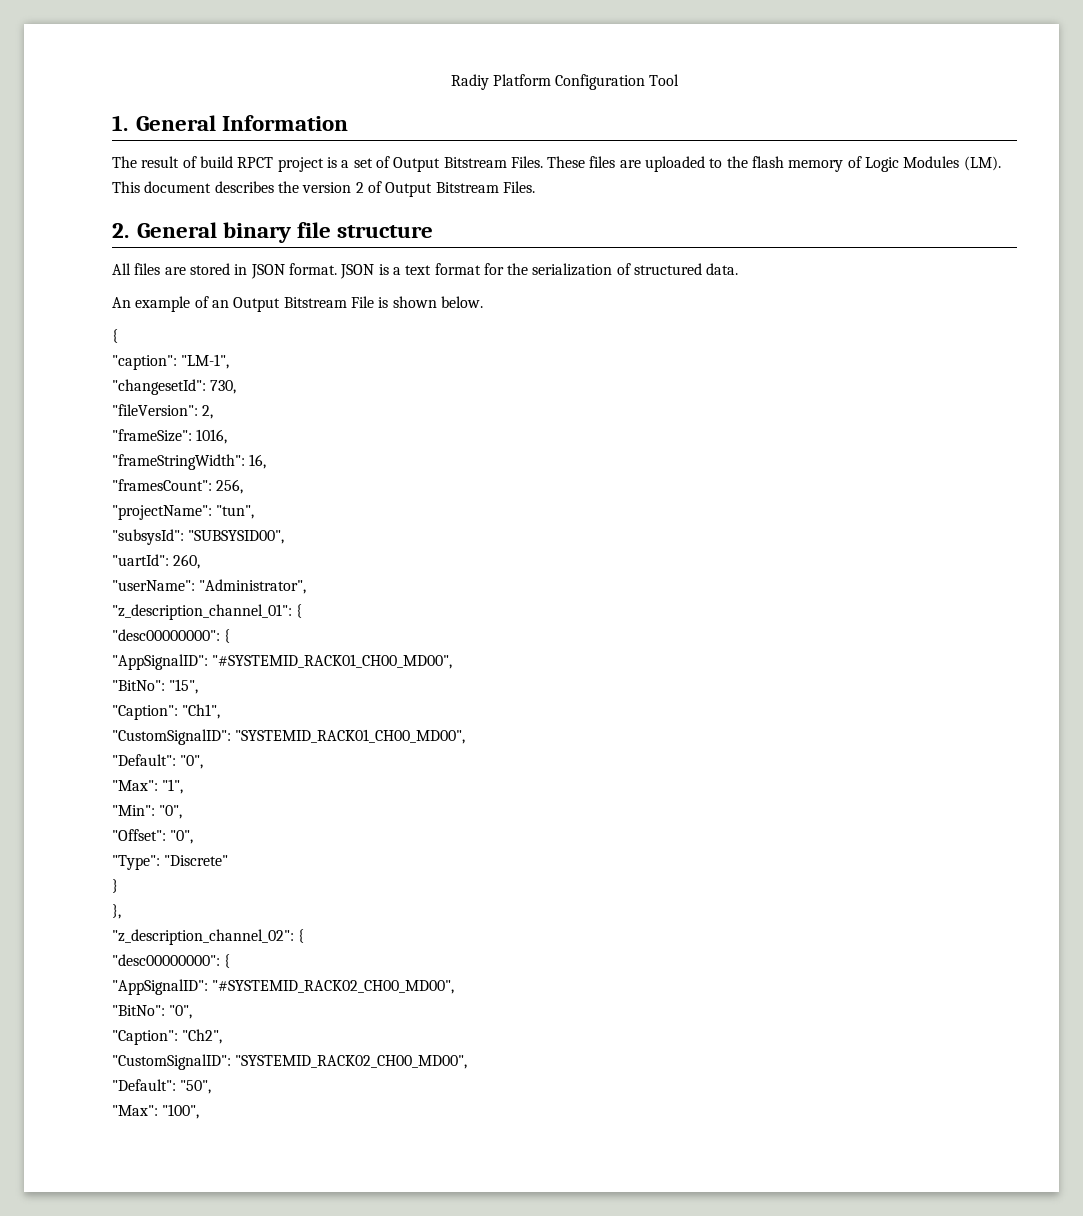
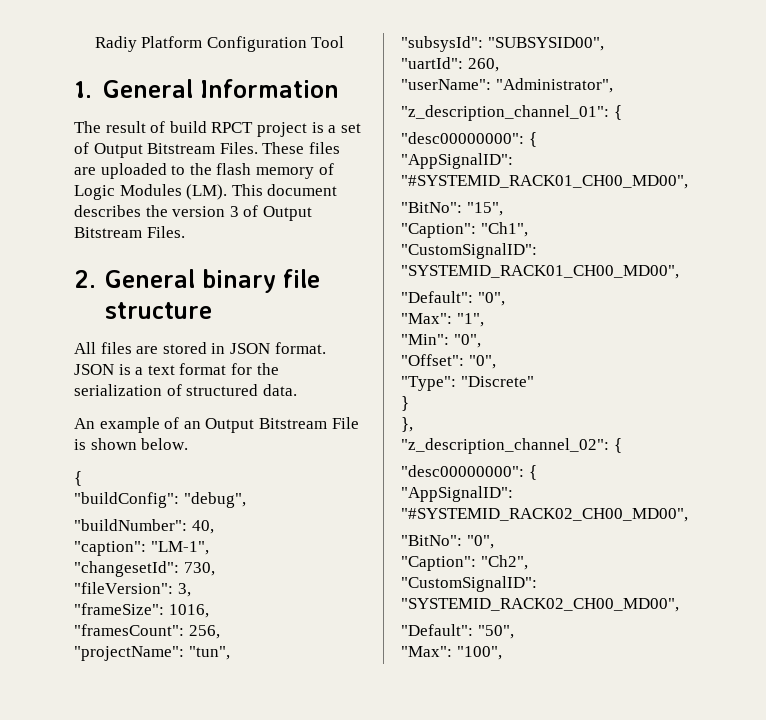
[355,182,364,193] 2 -> [229,206,239,217] 3
(118, 336) none -> [74,492,246,508] [74,519,214,534] // "buildConfig": "debug", // "buildNumber": 40,
[202,405,214,419] 2, -> [177,583,191,597] 3,
[112,454,267,470] // "frameStringWidth": 16, -> (209, 611) none

